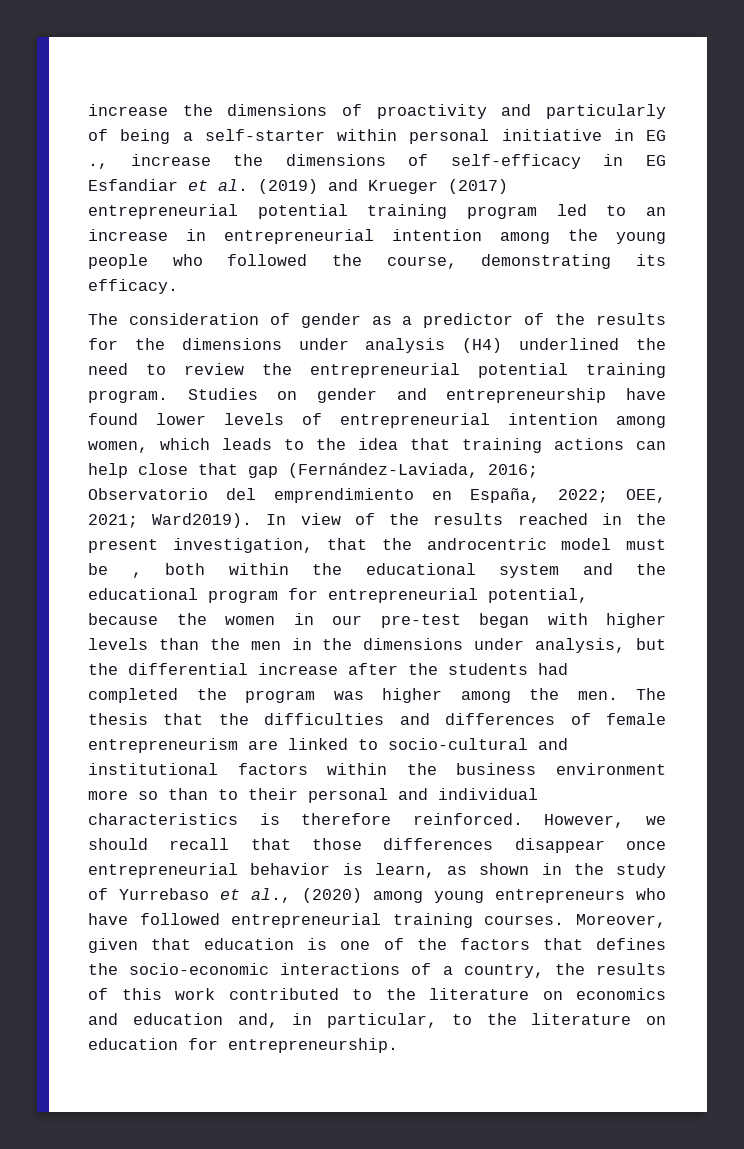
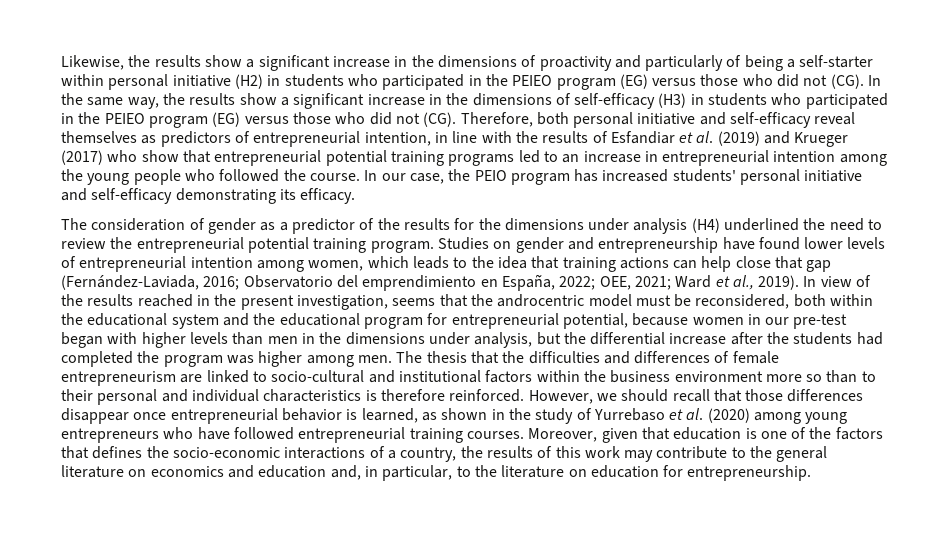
[88,104,168,116] increase -> [61,55,408,71] Likewise, the results show a significant increase in
[613,129,666,141] [88,154,666,169] in EG ., increase the dimensions of self-efficacy in EG -> [234,74,882,90] [61,93,888,109] [61,112,856,128] [61,131,608,147] (H2) in students who participated in the PEIEO program (EG) versus those who did not (CG). In the same way, the results show a significant increase in the dimensions of self-efficacy (H3) in students who participated in the PEIEO program (EG) versus those who did not (CG). Therefore, both personal initiative and self-efficacy reveal themselves as predictors of entrepreneurial intention, in line with the results of
[88,204,537,219] entrepreneurial potential training program -> [107,150,515,166] who show that entrepreneurial potential training programs
[386,256,457,269] course, -> [309,169,863,185] [61,188,173,204] course. In our case, the PEIO program has increased students' personal initiative and self-efficacy
[152,513,253,528] Ward2019). -> [675,275,800,290] Ward et al., 2019).
(313, 545) none -> [392,298,436,306] seems
[131,572,142,578] , -> [695,294,790,309] reconsidered,
[176,613,207,625] the -> (689, 319) none
[209,638,240,650] the -> (264, 338) none
[529,688,559,700] the -> (354, 361) none
[374,863,435,878] learn, -> [361,408,418,423] learned,
[251,888,291,903] al., -> [686,408,704,420] al.
[228,988,416,1000] contributed to the -> [624,446,828,462] may contribute to the general

